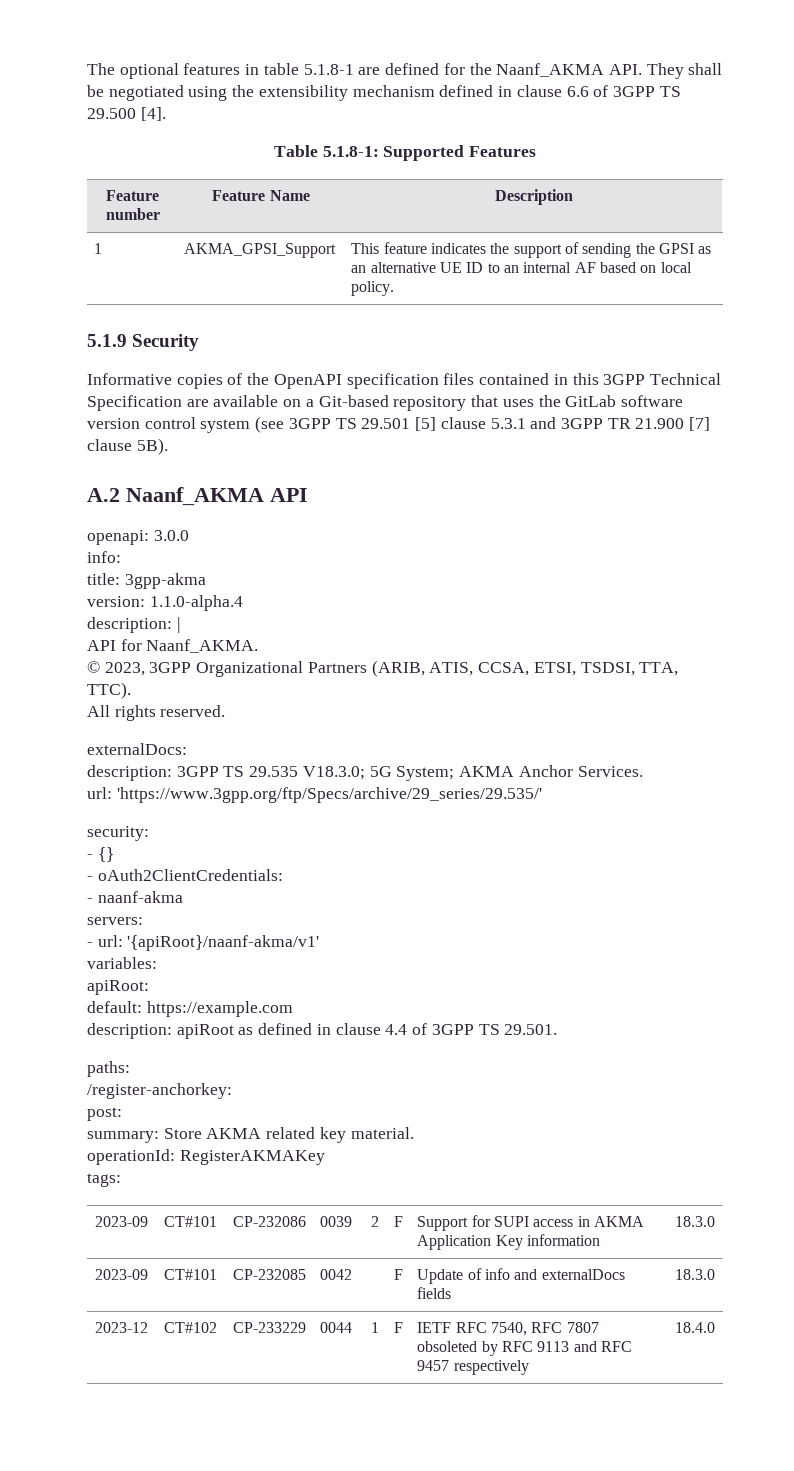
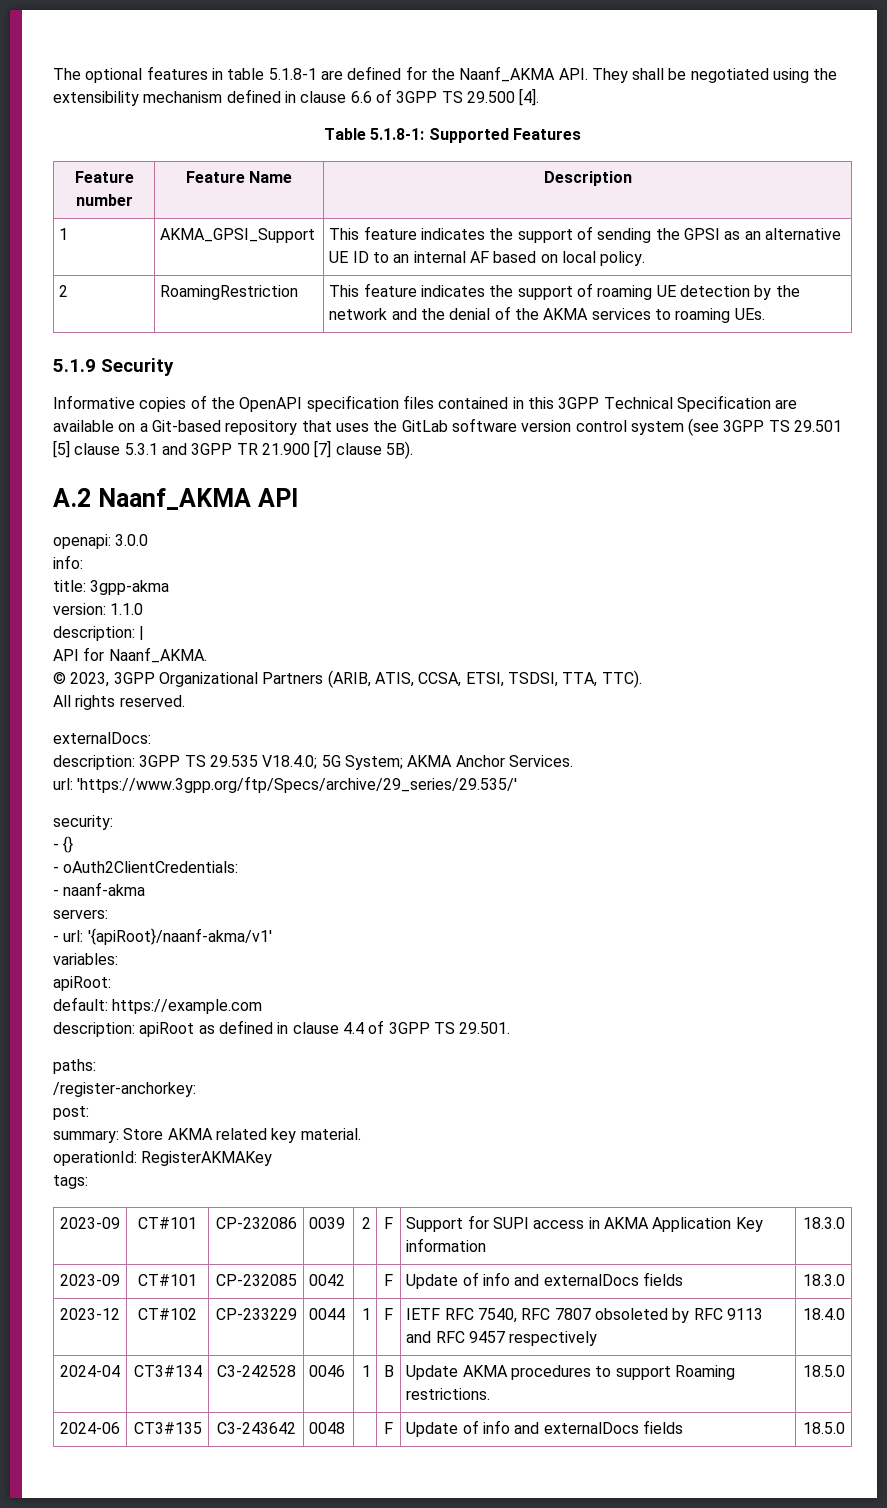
(395, 288) none -> [59,285,69,297] [160,285,299,300] [329,283,800,300] [329,306,765,323] // 2 | RoamingRestriction | This feature indicates the support of roaming UE detection by the network and the denial of the AKMA services to roaming UEs.
[149,595,243,611] 1.1.0-alpha.4 -> [110,603,144,615] 1.1.0
[302,766,365,780] V18.3.0; -> [262,755,318,769] V18.4.0;
(715, 1327) none -> [60,1365,120,1377] [133,1365,202,1377] [216,1365,296,1377] [309,1365,346,1377] [361,1365,371,1377] [383,1365,394,1377] [406,1365,736,1380] [406,1388,491,1400] [802,1365,845,1377] [60,1422,120,1434] [133,1422,202,1434] [216,1422,296,1434] [309,1422,346,1434] [384,1422,393,1434] [406,1420,684,1437] [802,1422,845,1434] // 2024-04 | CT3#134 | C3-242528 | 0046 | 1 | B | Update AKMA procedures to support Roaming restrictions. | 18.5.0 // 2024-06 | CT3#135 | C3-243642 | 0048 | | F | Update of info and externalDocs fields | 18.5.0

